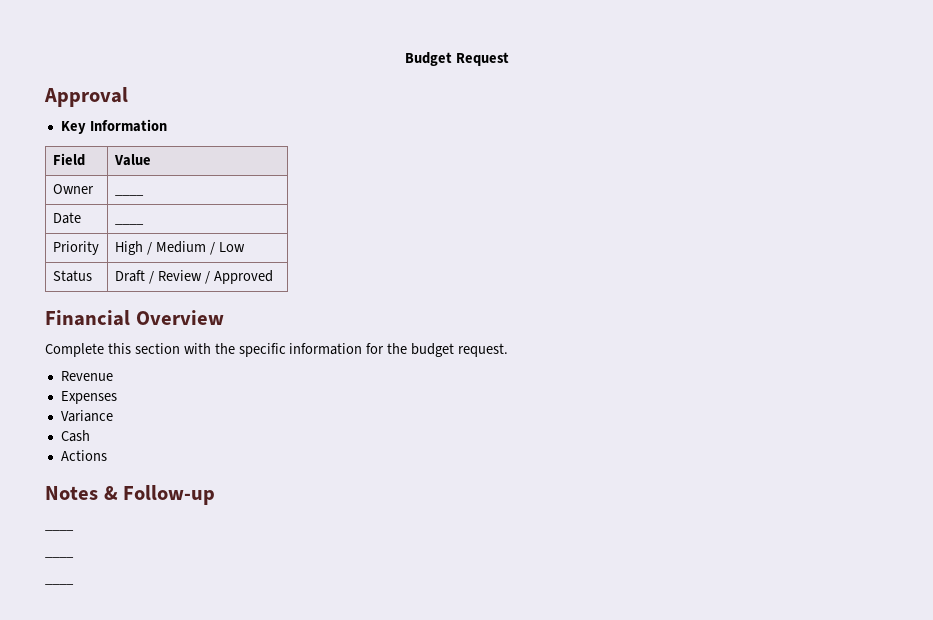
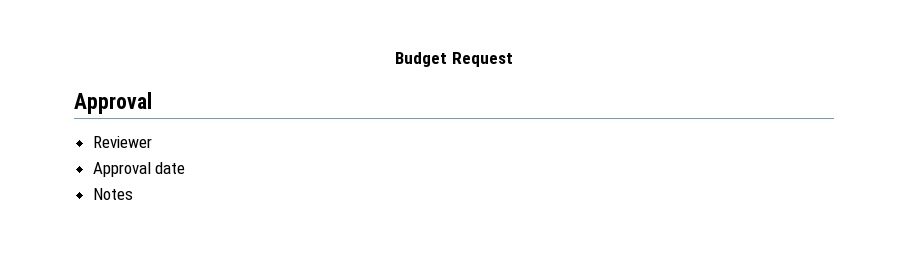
[60,119,167,134] [52,153,85,166] [113,154,151,166] [52,184,94,194] [114,194,144,196] [52,212,81,224] [114,223,144,225] [52,241,99,255] [114,241,245,255] [52,270,92,282] [114,270,273,284] [45,310,224,326] [45,343,509,357] [60,371,113,381] [60,391,117,404] [60,410,113,422] [60,430,90,442] [60,450,107,461] [45,485,216,505] [45,529,74,531] [45,556,74,558] [45,583,74,585] Key Information // Field | Value // Owner | ____ // Date | ____ // Priority | High / Medium / Low // Status | Draft / Review / Approved // Financial Overview // Complete this section with the specific information for the budget request. // Revenue // Expenses // Variance // Cash // Actions // Notes & Follow-up // ____ // ____ // ____ -> [92,136,152,148] [92,162,186,177] [92,188,133,200] Reviewer // Approval date // Notes

